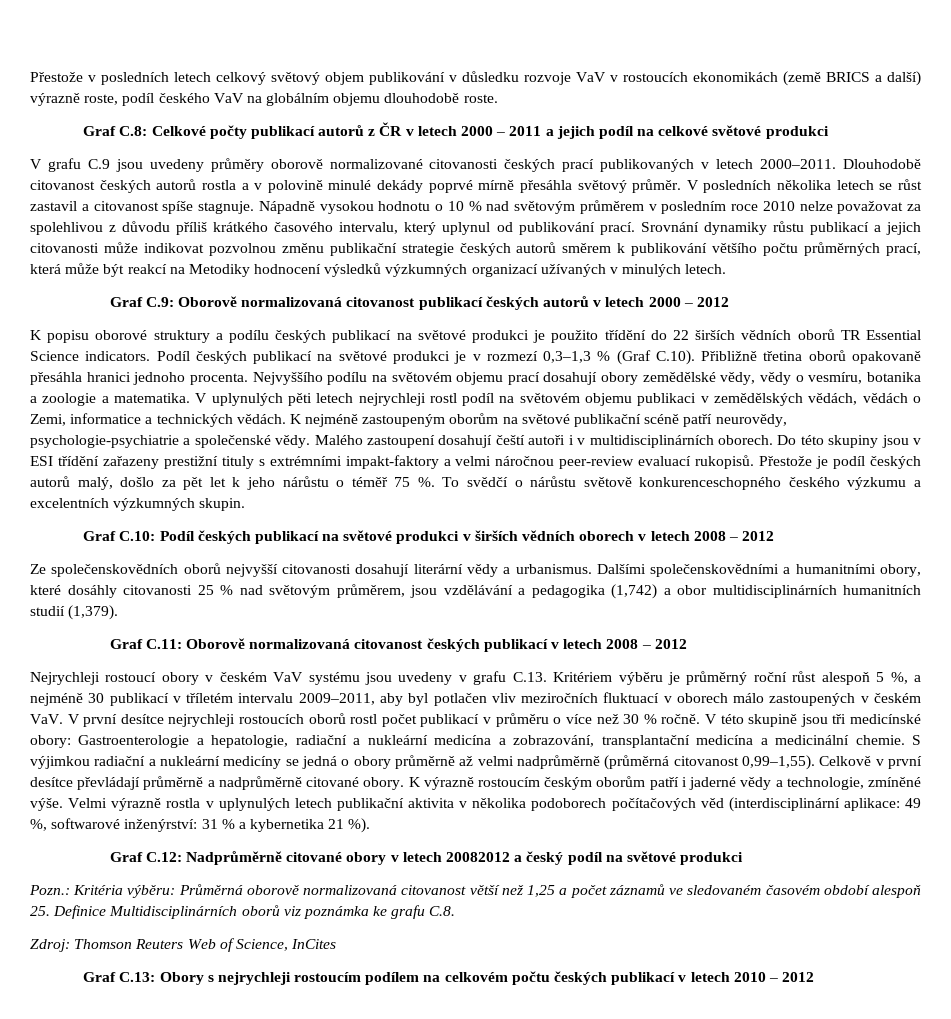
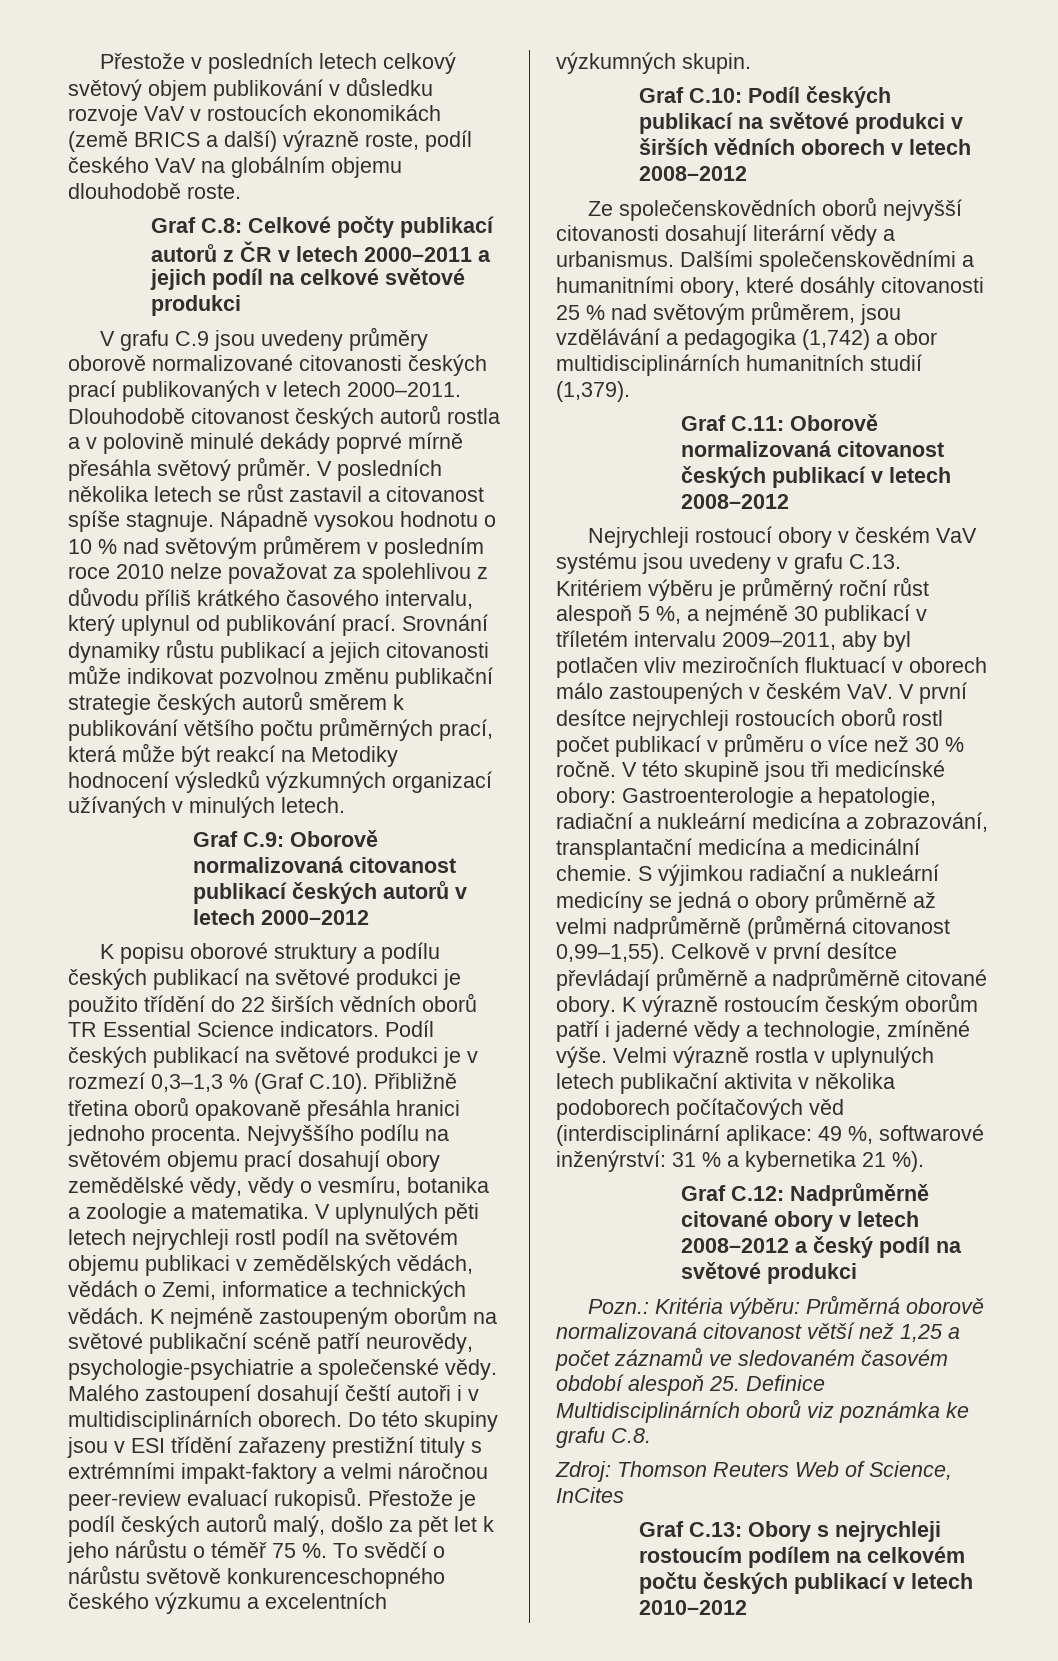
[460,126,542,136] 2000 – 2011 -> [364,247,473,262] 2000–2011
[648,297,729,307] 2000 – 2012 -> [260,910,369,925] 2000–2012
[693,531,775,541] 2008 – 2012 -> [639,166,748,181] 2008–2012
[606,639,687,649] 2008 – 2012 -> [680,494,789,509] 2008–2012
[445,852,510,862] 20082012 -> [680,1238,789,1253] 2008–2012
[733,972,815,982] 2010 – 2012 -> [639,1600,748,1615] 2010–2012

